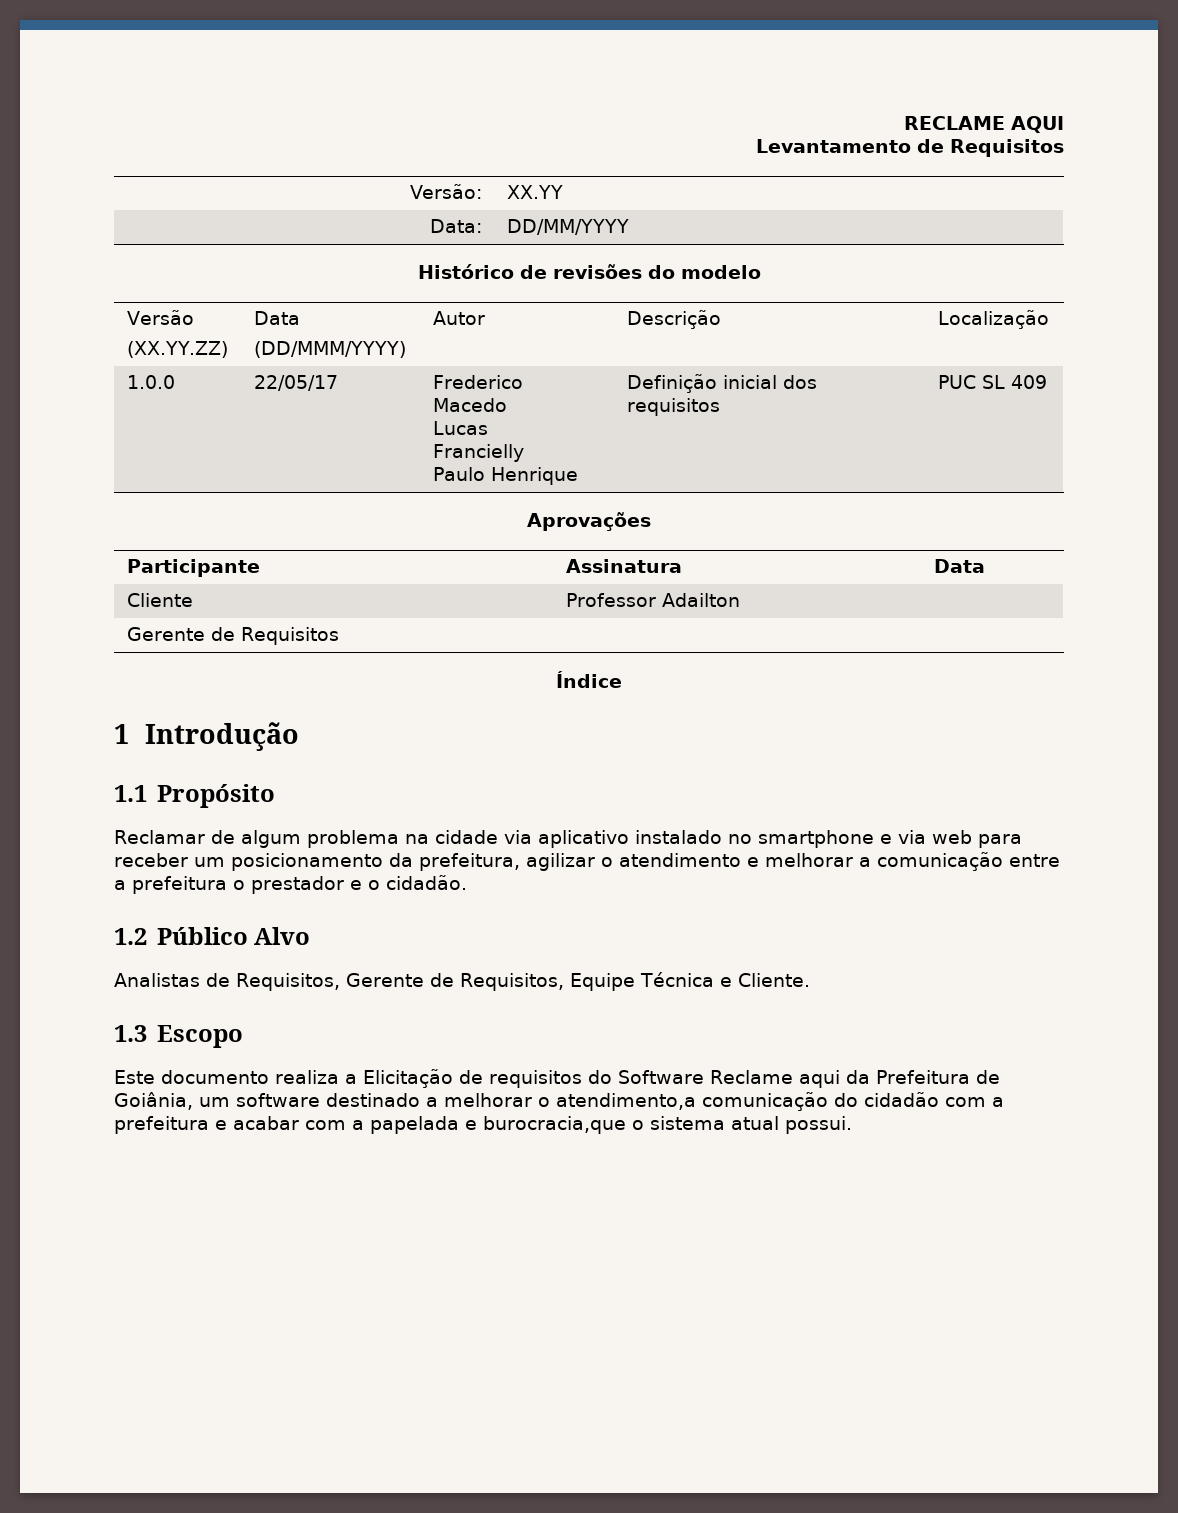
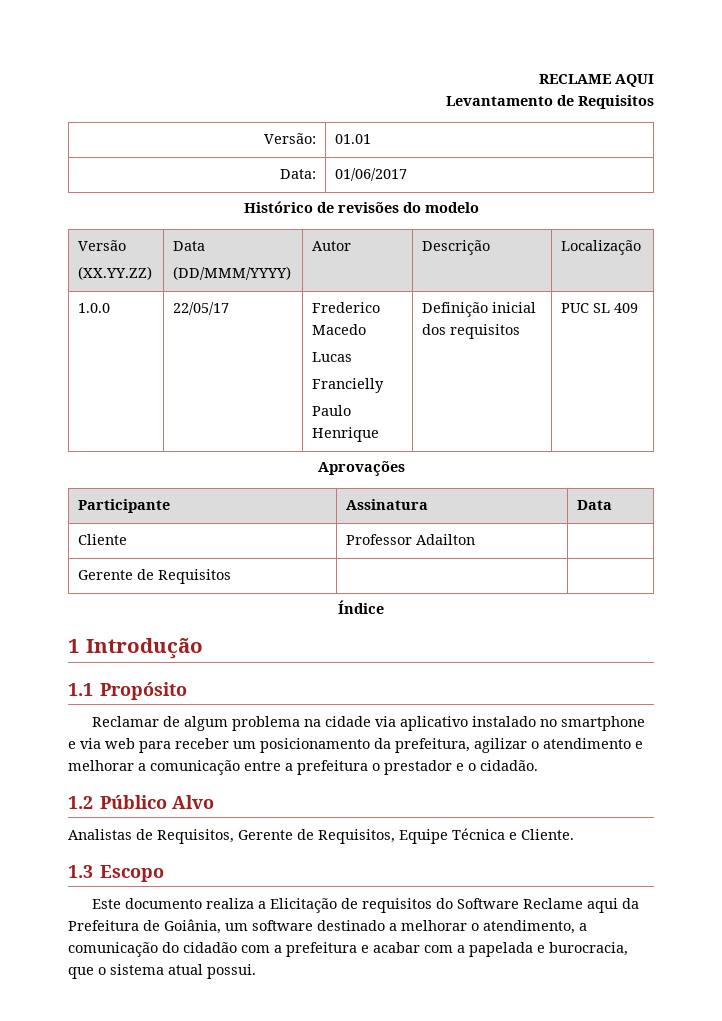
[506,185,563,199] XX.YY -> [335,134,372,144] 01.01
[506,219,629,235] DD/MM/YYYY -> [335,168,408,181] 01/06/2017
[556,1093,696,1110] atendimento,a -> [483,920,587,934] atendimento, a
[483,1116,626,1134] burocracia,que -> [549,942,628,956] [68,967,94,979] burocracia, que

